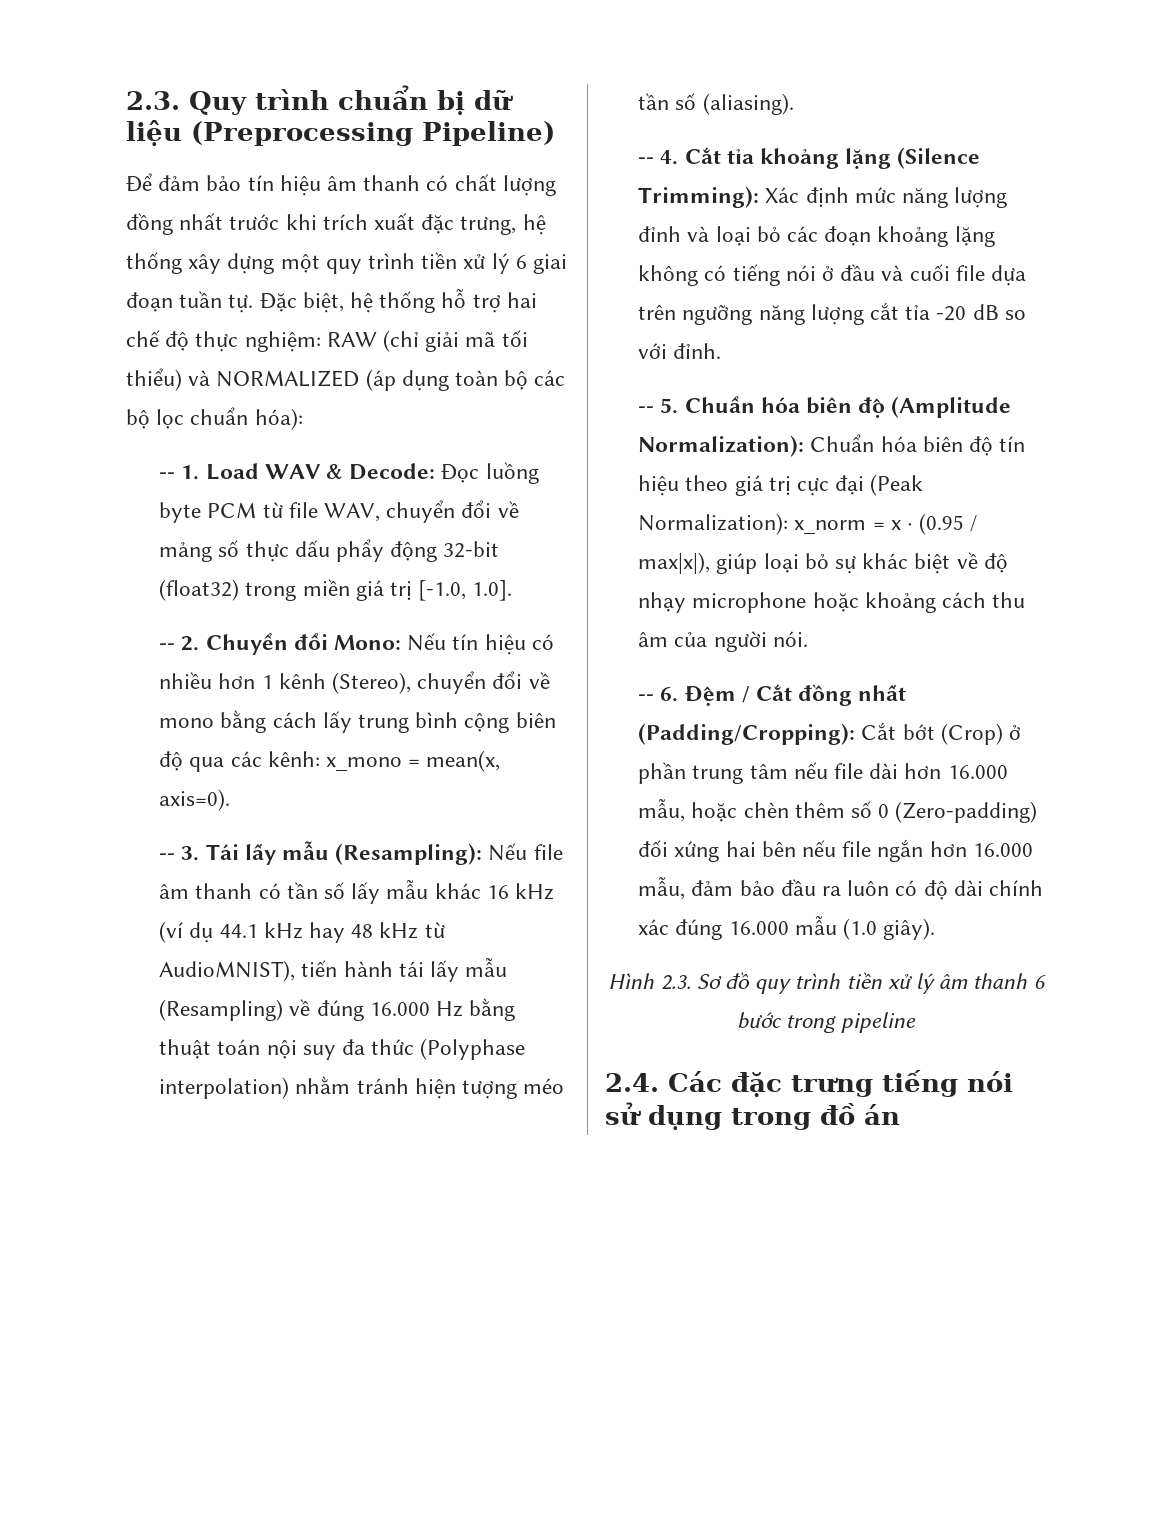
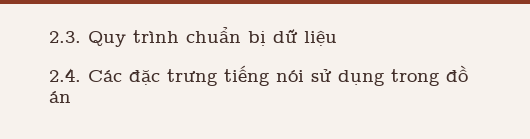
[191,121,555,146] [126,173,556,196] [126,213,546,235] [126,252,568,274] [126,288,537,313] [126,330,528,352] [126,368,566,391] [126,407,303,430] [159,462,539,484] [159,500,519,523] [159,539,500,562] [159,579,513,601] [159,633,554,655] [159,671,550,694] [159,710,556,733] [159,750,501,772] [159,789,231,811] [159,841,563,865] [159,879,555,904] [159,921,445,943] [159,957,508,982] [159,998,516,1021] [159,1038,526,1060] [159,1076,565,1099] [638,93,794,115] [638,147,981,169] [638,186,1008,208] [638,226,995,247] [638,264,1027,286] [638,302,1026,325] [638,343,722,359] [638,396,1012,418] [638,434,1026,457] [638,474,924,496] [638,513,978,535] [638,552,1008,574] [638,592,1026,613] [638,631,808,652] [638,684,907,706] [638,722,1022,745] [638,762,1008,784] [638,798,1038,823] [638,839,1033,862] [638,876,1044,900] [638,915,936,940] [608,972,1046,994] [736,1012,917,1033] (Preprocessing Pipeline) // Để đảm bảo tín hiệu âm thanh có chất lượng đồng nhất trước khi trích xuất đặc trưng, hệ thống xây dựng một quy trình tiền xử lý 6 giai đoạn tuần tự. Đặc biệt, hệ thống hỗ trợ hai chế độ thực nghiệm: RAW (chỉ giải mã tối thiểu) và NORMALIZED (áp dụng toàn bộ các bộ lọc chuẩn hóa): // -- 1. Load WAV & Decode: Đọc luồng byte PCM từ file WAV, chuyển đổi về mảng số thực dấu phẩy động 32-bit (float32) trong miền giá trị [-1.0, 1.0]. // -- 2. Chuyển đổi Mono: Nếu tín hiệu có nhiều hơn 1 kênh (Stereo), chuyển đổi về mono bằng cách lấy trung bình cộng biên độ qua các kênh: x_mono = mean(x, axis=0). // -- 3. Tái lấy mẫu (Resampling): Nếu file âm thanh có tần số lấy mẫu khác 16 kHz (ví dụ 44.1 kHz hay 48 kHz từ AudioMNIST), tiến hành tái lấy mẫu (Resampling) về đúng 16.000 Hz bằng thuật toán nội suy đa thức (Polyphase interpolation) nhằm tránh hiện tượng méo tần số (aliasing). // -- 4. Cắt tỉa khoảng lặng (Silence Trimming): Xác định mức năng lượng đỉnh và loại bỏ các đoạn khoảng lặng không có tiếng nói ở đầu và cuối file dựa trên ngưỡng năng lượng cắt tỉa -20 dB so với đỉnh. // -- 5. Chuẩn hóa biên độ (Amplitude Normalization): Chuẩn hóa biên độ tín hiệu theo giá trị cực đại (Peak Normalization): x_norm = x · (0.95 / max|x|), giúp loại bỏ sự khác biệt về độ nhạy microphone hoặc khoảng cách thu âm của người nói. // -- 6. Đệm / Cắt đồng nhất (Padding/Cropping): Cắt bớt (Crop) ở phần trung tâm nếu file dài hơn 16.000 mẫu, hoặc chèn thêm số 0 (Zero-padding) đối xứng hai bên nếu file ngắn hơn 16.000 mẫu, đảm bảo đầu ra luôn có độ dài chính xác đúng 16.000 mẫu (1.0 giây). // Hình 2.3. Sơ đồ quy trình tiền xử lý âm thanh 6 bước trong pipeline -> (337, 38) none

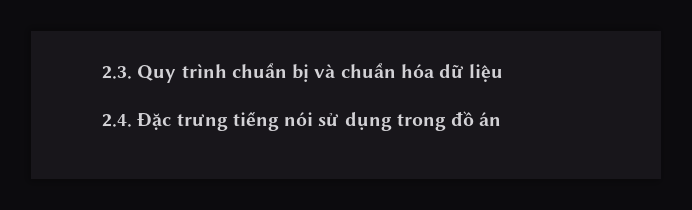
(266, 38) none -> [314,63,434,78] và chuẩn hóa
[88,70,160,85] Các đặc -> [137,113,172,130] Đặc

